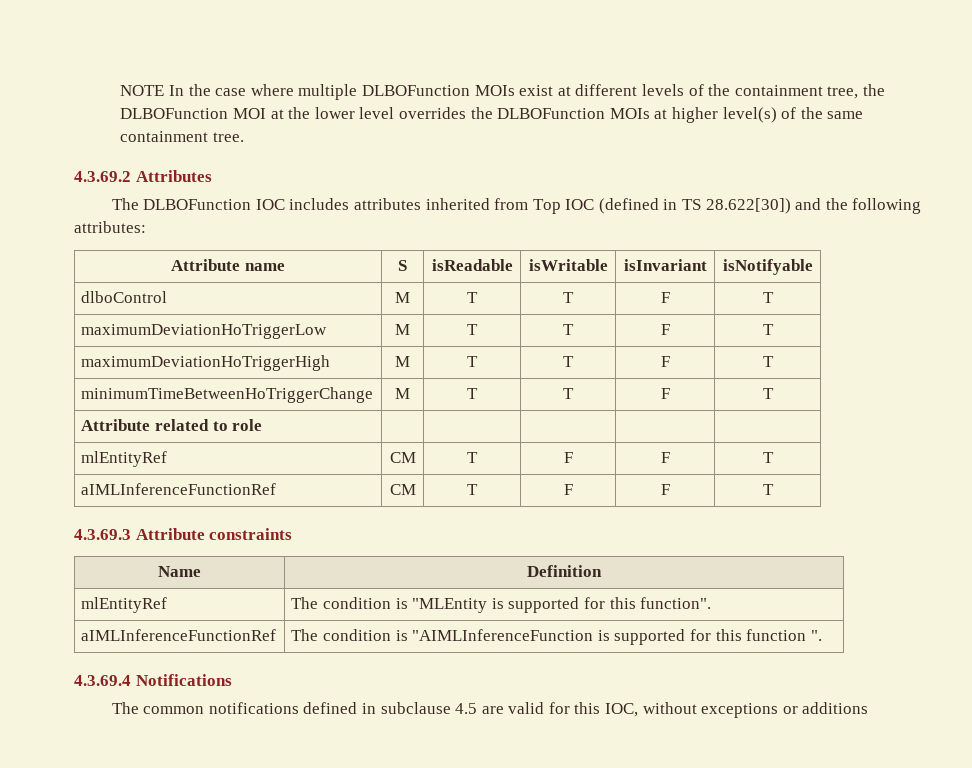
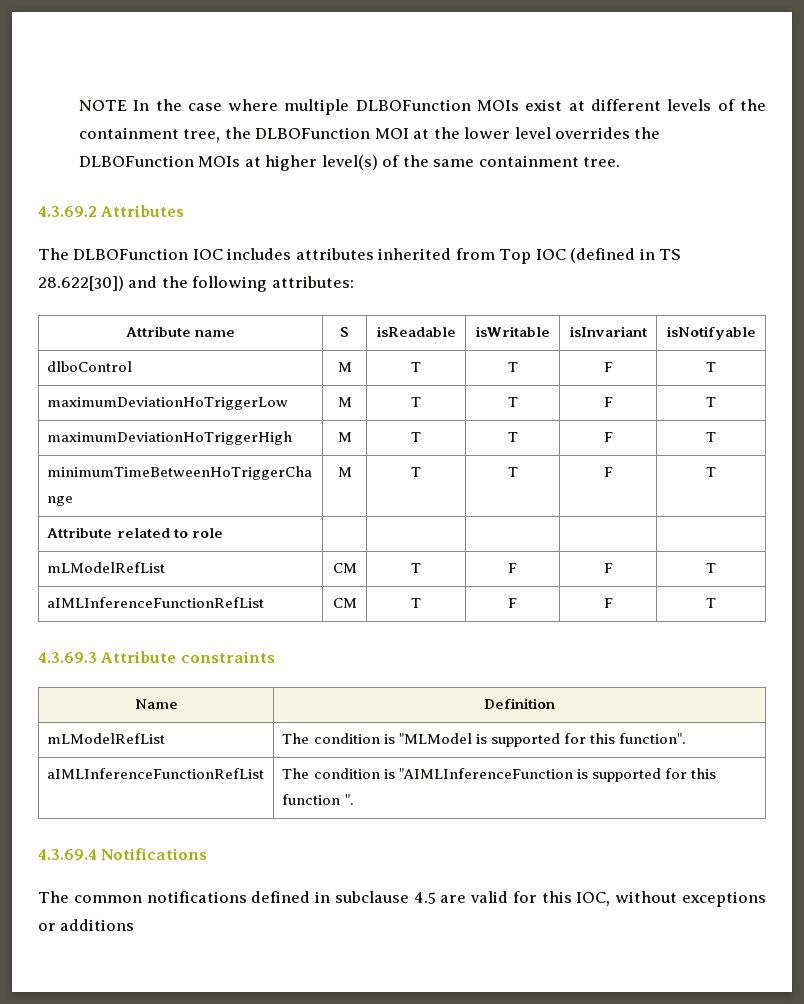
[81,451,168,467] [389,452,416,463] [467,452,478,463] [563,452,573,463] [660,452,670,463] [762,452,774,463] [81,483,277,495] mlEntityRef | CM | T | F | F | T // aIMLInferenceFunctionRef -> [47,562,166,573] [332,563,357,573] [411,563,421,573] [508,563,517,573] [603,563,613,573] [706,563,716,573] [47,597,265,608] mLModelRefList | CM | T | F | F | T // aIMLInferenceFunctionRefList
[81,597,168,613] [291,597,488,613] mlEntityRef | The condition is "MLEntity -> [47,733,166,744] [282,733,472,744] mLModelRefList | The condition is "MLModel
[81,629,277,641] aIMLInferenceFunctionRef -> [47,768,265,779] aIMLInferenceFunctionRefList

